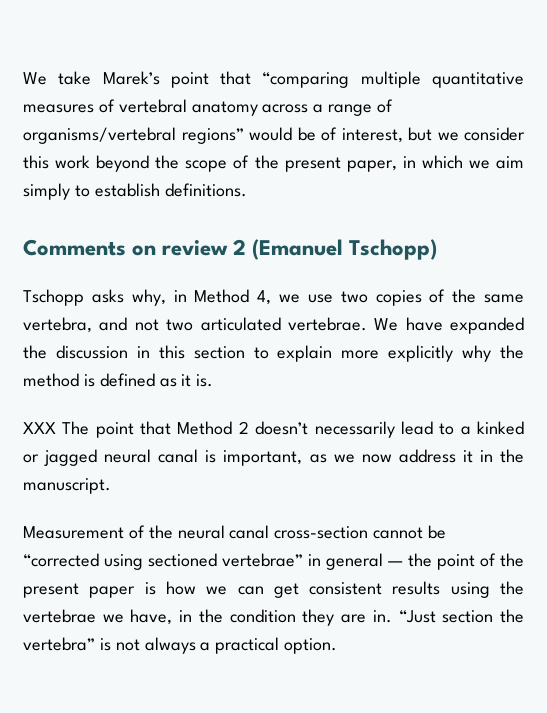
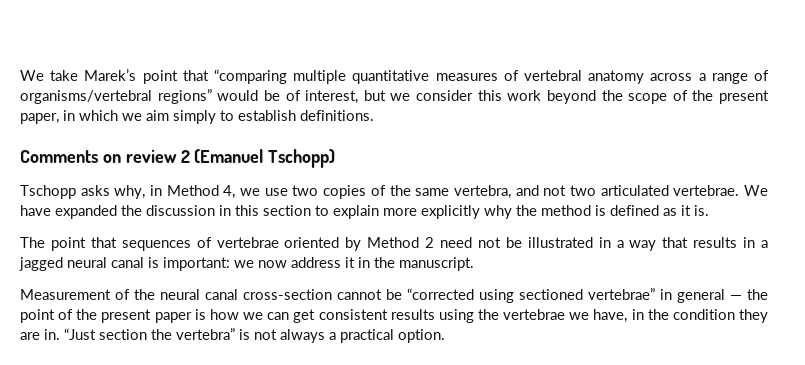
[23,422,56,434] XXX -> (709, 210) none
[177,421,525,438] [23,454,39,463] Method 2 doesn’t necessarily lead to a kinked or -> [121,237,768,251] sequences of vertebrae oriented by Method 2 need not be illustrated in a way that results in a
[223,450,327,466] important, as -> [163,257,230,271] important:

